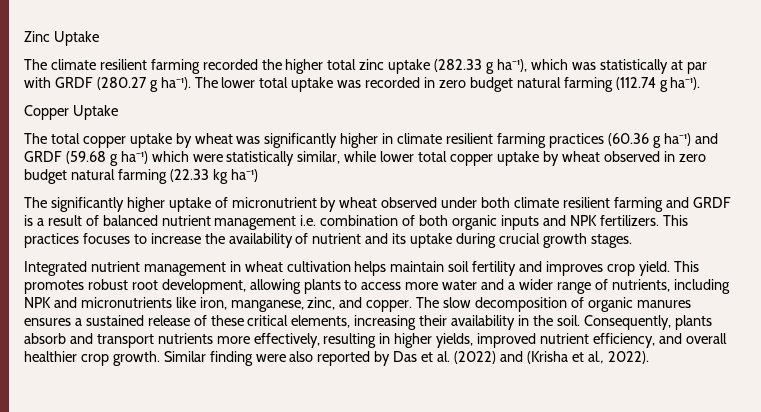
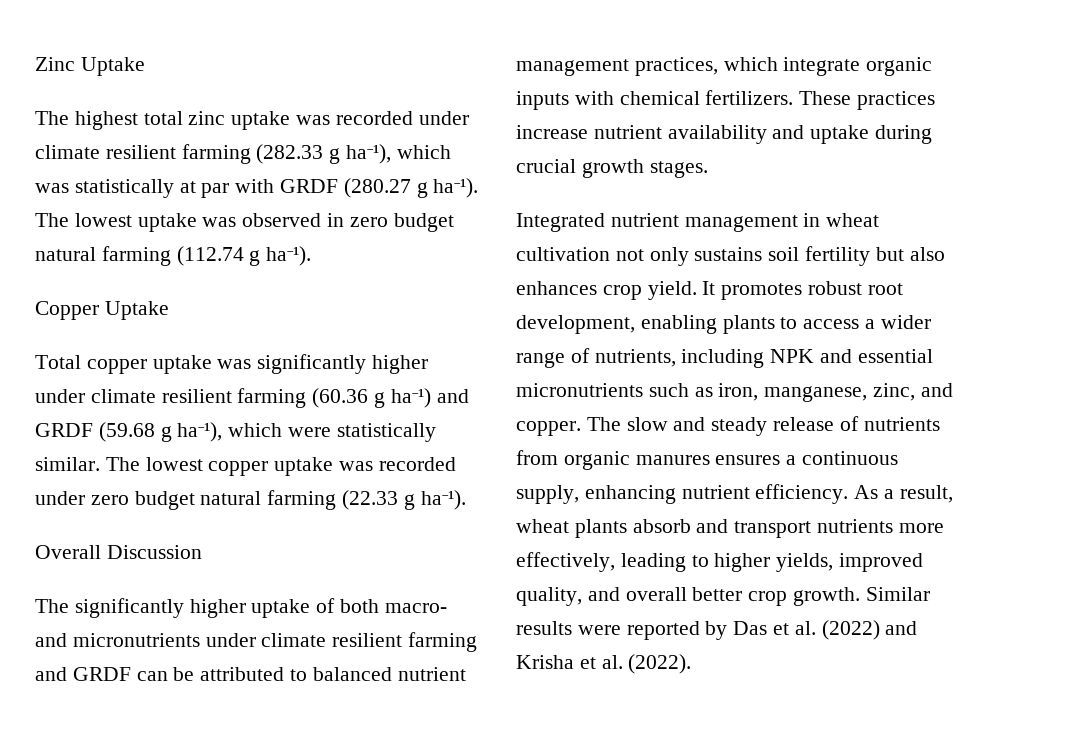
[50,59,431,74] climate resilient farming recorded the higher total zinc uptake -> [74,111,469,130] [35,144,251,164] highest total zinc uptake was recorded under climate resilient farming
[221,77,421,92] lower total uptake was recorded -> [74,213,322,232] lowest uptake was observed
[24,133,233,148] The total copper uptake by wheat -> [35,355,212,374] Total copper uptake
[382,133,604,148] in climate resilient farming practices -> [35,388,307,408] under climate resilient farming
[120,151,148,164] ha⁻¹) -> [177,422,223,442] ha⁻¹),
[297,151,675,166] similar, while lower total copper uptake by wheat observed in -> [35,457,456,476] [35,491,85,505] similar. The lowest copper uptake was recorded under
[212,169,258,184] kg ha⁻¹) -> [403,490,466,510] [35,545,202,559] g ha⁻¹). // Overall Discussion
[231,197,511,212] micronutrient by wheat observed under both -> [340,599,447,613] [35,633,256,647] both macro- and micronutrients under
[24,215,688,230] [24,233,407,248] is a result of balanced nutrient management i.e. combination of both organic inputs and NPK fertilizers. This practices focuses to increase the availability of nutrient and its -> [136,667,466,681] [516,57,933,76] [516,90,936,110] [516,125,805,144] can be attributed to balanced nutrient management practices, which integrate organic inputs with chemical fertilizers. These practices increase nutrient availability and
[354,261,604,276] helps maintain soil fertility and improves -> [615,246,945,266] [516,281,597,295] not only sustains soil fertility but also enhances
[673,261,699,272] This -> [702,281,716,295] It
[249,279,301,294] allowing -> [640,315,717,334] enabling
[405,279,505,290] more water and -> (860, 324) none
[80,297,196,308] micronutrients like -> [857,349,933,363] [516,383,713,397] essential micronutrients such as
[475,297,691,312] [24,315,671,330] decomposition of organic manures ensures a sustained release of these critical elements, increasing their availability in the soil. Consequently, -> [673,416,940,436] [516,450,899,470] [516,484,953,504] [516,519,569,533] and steady release of nutrients from organic manures ensures a continuous supply, enhancing nutrient efficiency. As a result, wheat
[323,333,391,348] resulting in -> [620,553,709,572] leading to
[540,333,655,348] nutrient efficiency, -> [516,587,582,606] quality,
[24,351,77,362] healthier -> [692,587,743,601] better
[209,351,314,366] finding were also -> [516,621,621,635] results were
[526,351,649,364] (Krisha et al., 2022). -> [516,654,692,674] Krisha et al. (2022).

